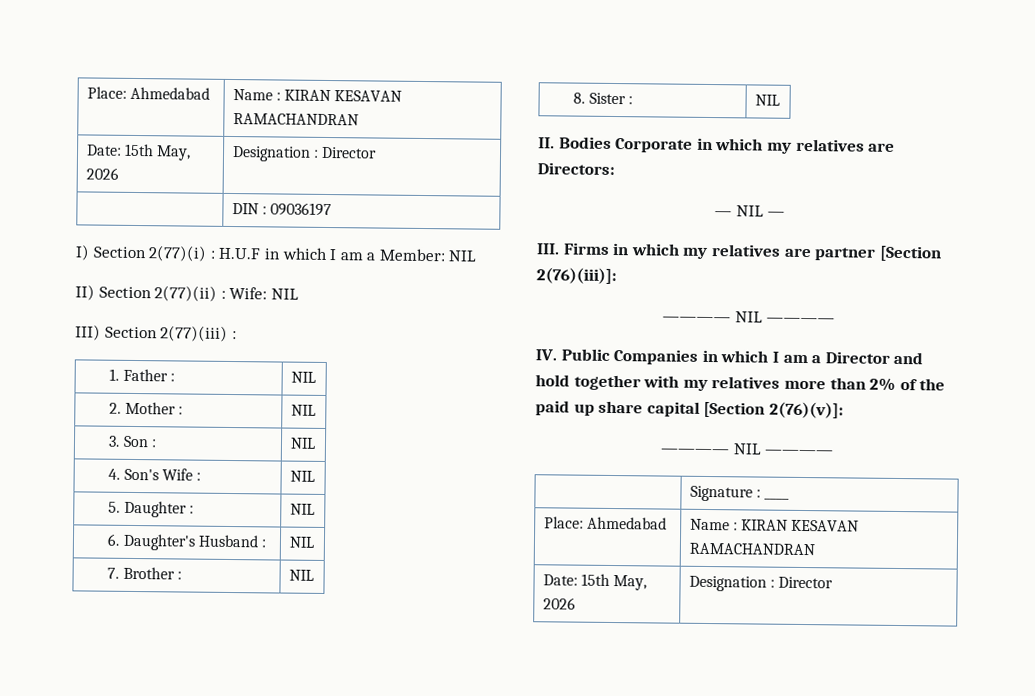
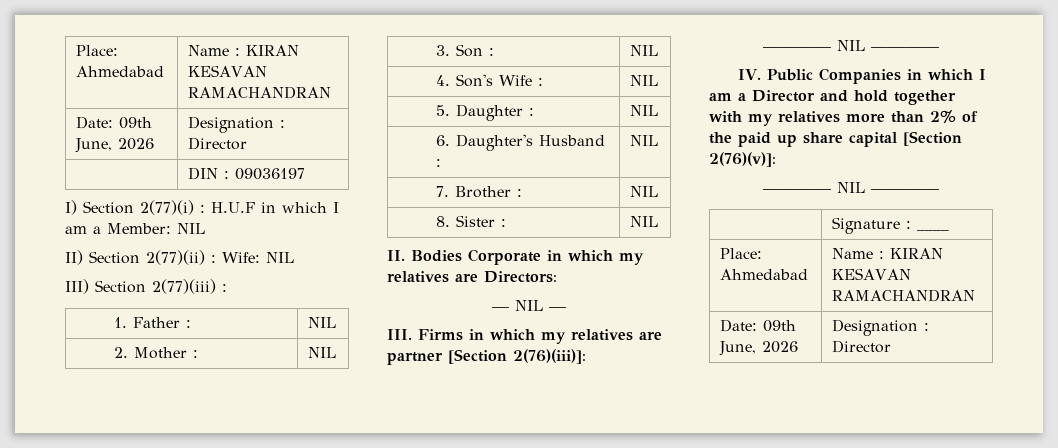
[86,86,210,100] [232,89,403,102] [232,113,359,126] [85,143,192,161] Place: Ahmedabad | Name : KIRAN KESAVAN RAMACHANDRAN // Date: 15th May, -> [75,45,118,56] [75,66,164,77] [187,45,299,56] [187,65,267,77] [187,86,331,99] [75,116,152,129] [74,138,112,153] Place: Ahmedabad | Name : KIRAN KESAVAN RAMACHANDRAN // Date: 09th June,
[580,573,648,591] 15th May, -> [762,320,796,332] [718,341,756,356] 09th June,

